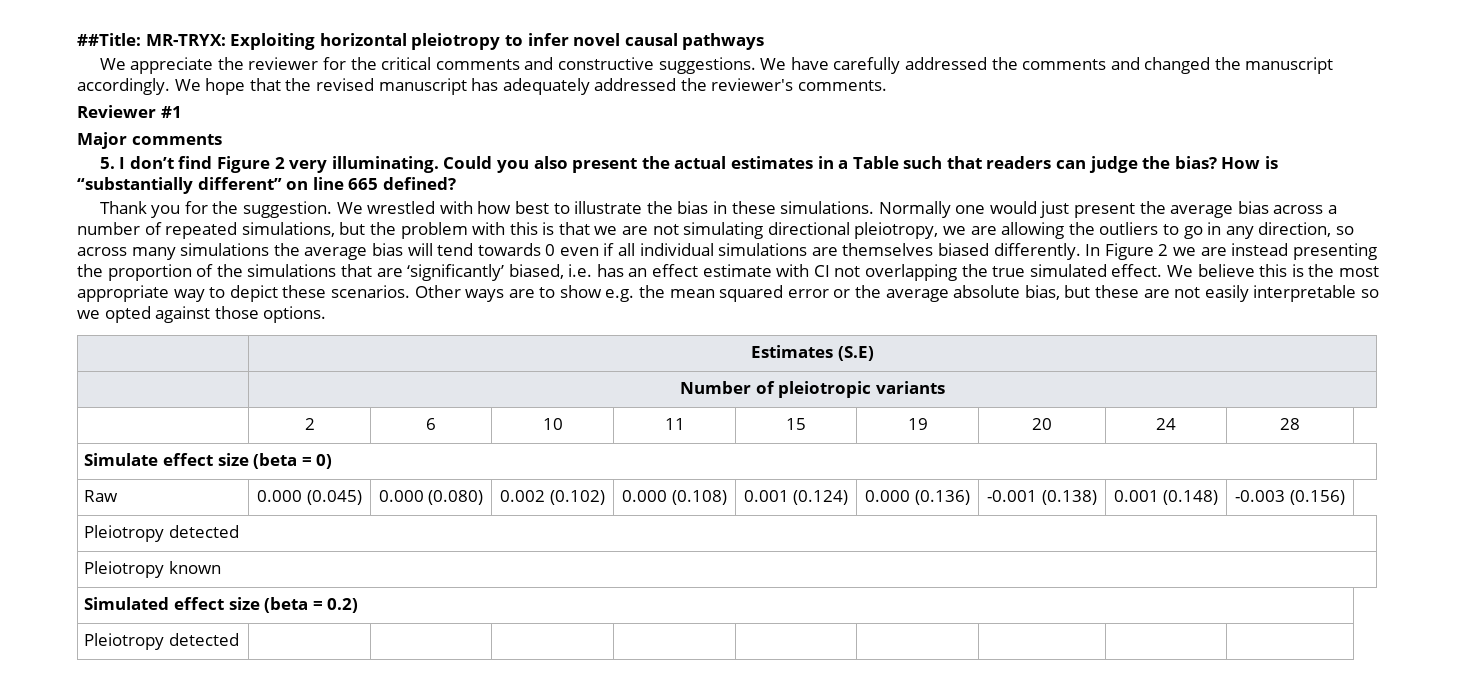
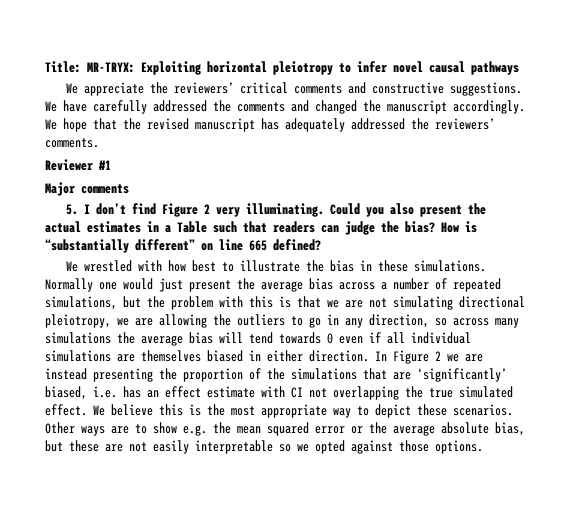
[77,33,141,46] ##Title: -> [45,61,81,73] Title:
[248,57,377,70] reviewer for the -> [174,82,235,94] reviewers’
[711,78,794,91] reviewer's -> [435,118,495,130] reviewers’
[99,201,333,218] Thank you for the suggestion. -> (321, 245) none
[993,243,1081,260] differently. -> [249,350,369,362] in either direction.
[751,345,874,361] [680,381,945,398] [304,418,315,430] [426,418,436,430] [542,418,563,430] [664,418,685,430] [786,418,807,430] [907,418,928,430] [1032,418,1052,430] [1156,418,1176,430] [1280,418,1300,430] [84,453,333,469] [84,490,119,502] [257,490,362,505] [378,490,484,505] [500,490,605,505] [622,490,727,505] [743,490,849,505] [865,490,970,505] [987,490,1097,505] [1113,490,1219,505] [1235,490,1345,505] [84,525,239,542] [84,561,221,578] [84,597,359,613] [84,633,239,650] // | Estimates (S.E) // | Number of pleiotropic variants // | 2 | 6 | 10 | 11 | 15 | 19 | 20 | 24 | 28 // Simulate effect size (beta = 0) // Raw | 0.000 (0.045) | 0.000 (0.080) | 0.002 (0.102) | 0.000 (0.108) | 0.001 (0.124) | 0.000 (0.136) | -0.001 (0.138) | 0.001 (0.148) | -0.003 (0.156) // Pleiotropy detected // Pleiotropy known // Simulated effect size (beta = 0.2) // Pleiotropy detected | | | | | | | | | -> (483, 447) none

